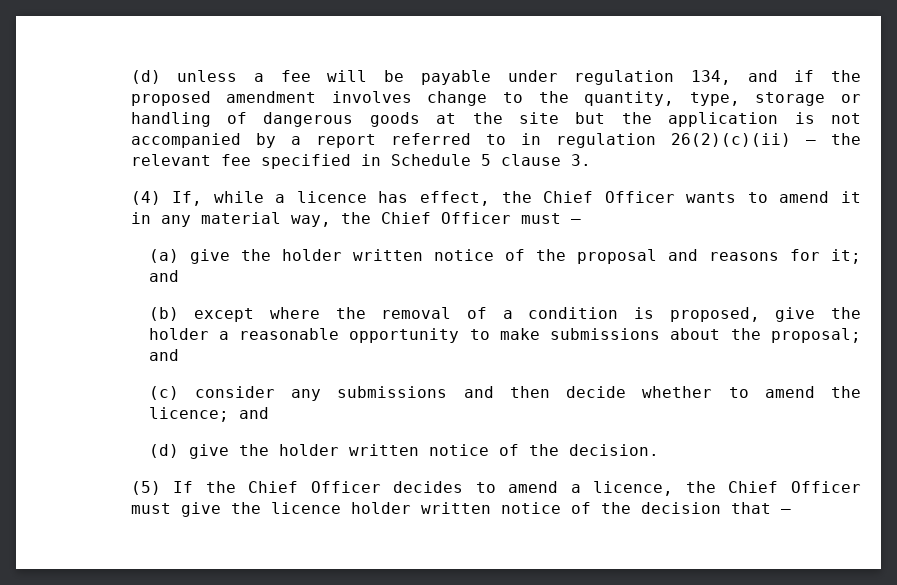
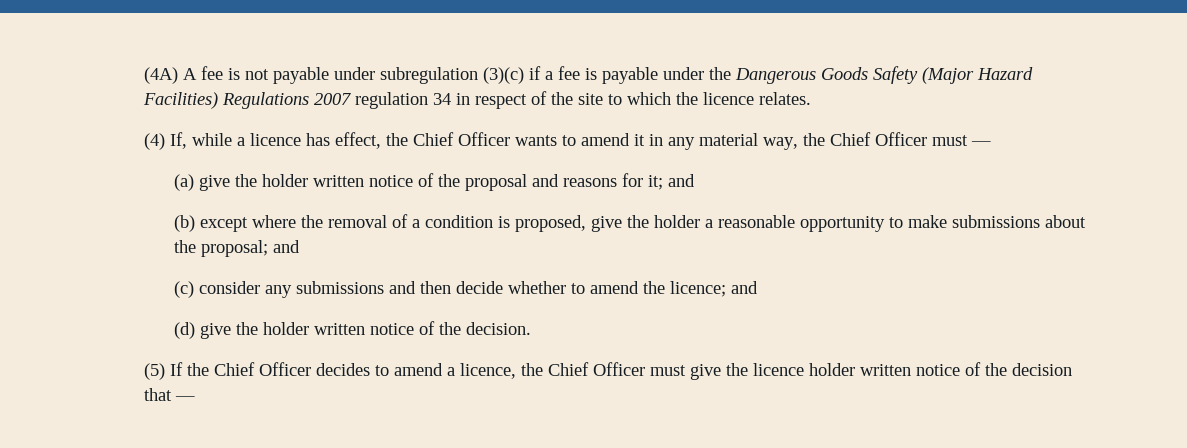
[130,70,862,85] [130,91,862,106] [130,112,861,127] [130,133,862,148] [130,154,591,169] (d) unless a fee will be payable under regulation 134, and if the proposed amendment involves change to the quantity, type, storage or handling of dangerous goods at the site but the application is not accompanied by a report referred to in regulation 26(2)(c)(ii) — the relevant fee specified in Schedule 5 clause 3. -> [144,66,1034,84] [143,91,812,109] (4A) A fee is not payable under subregulation (3)(c) if a fee is payable under the Dangerous Goods Safety (Major Hazard Facilities) Regulations 2007 regulation 34 in respect of the site to which the licence relates.

